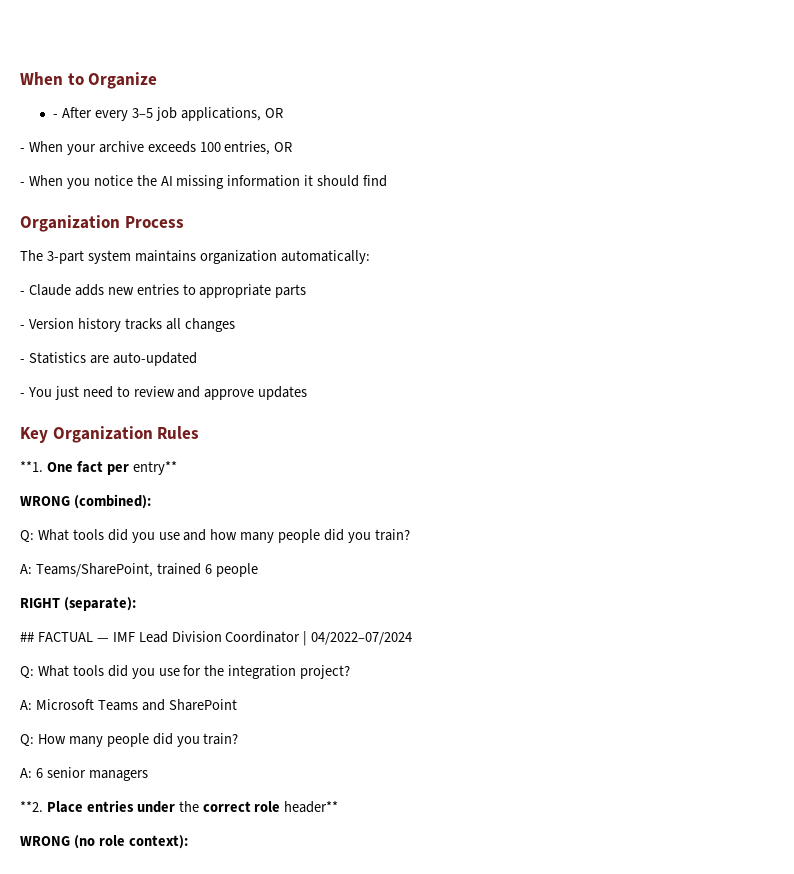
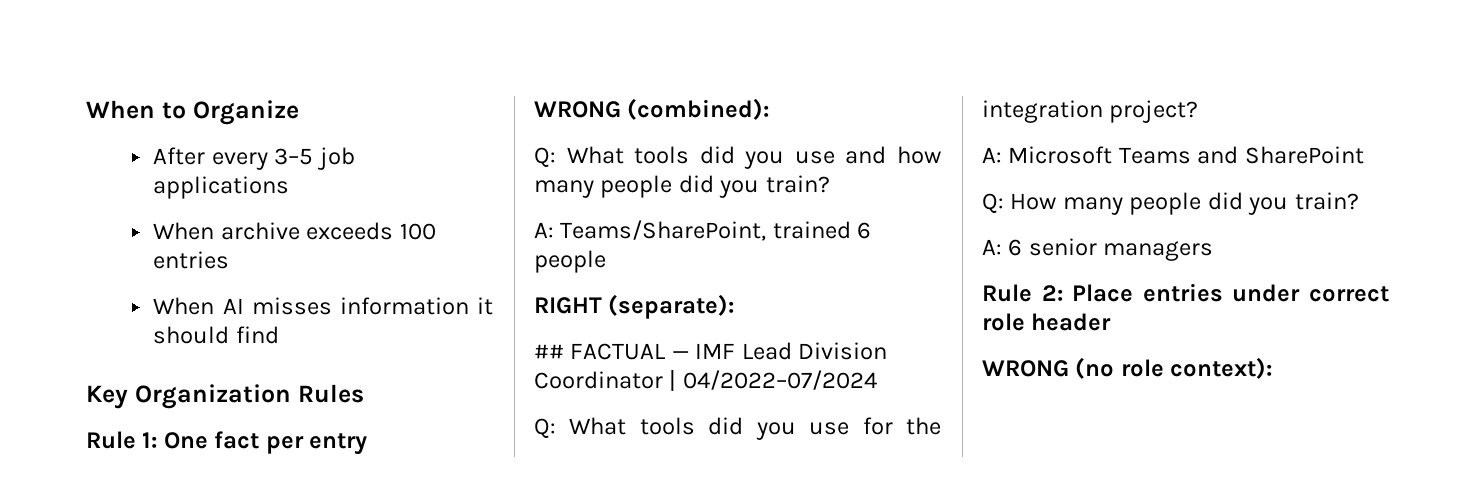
[53,114,59,118] - -> (299, 112) none
[181,107,283,121] [20,141,293,155] [20,175,388,189] [20,215,184,232] [20,250,370,264] [20,284,307,298] [20,318,235,332] [20,352,197,366] [20,386,308,400] applications, OR // - When your archive exceeds 100 entries, OR // - When you notice the AI missing information it should find // Organization Process // The 3-part system maintains organization automatically: // - Claude adds new entries to appropriate parts // - Version history tracks all changes // - Statistics are auto-updated // - You just need to review and approve updates -> [153,176,290,199] [153,222,436,240] [153,251,230,269] [153,297,493,315] [153,326,279,344] applications // When archive exceeds 100 entries // When AI misses information it should find
[20,461,43,472] **1. -> [86,431,158,449] Rule 1:
[132,461,177,475] entry** -> [309,433,368,455] entry
[20,801,43,812] **2. -> [982,284,1063,302] Rule 2:
[178,801,199,812] the -> (1301, 293) none
[284,801,339,813] header** -> [1031,313,1112,331] header

